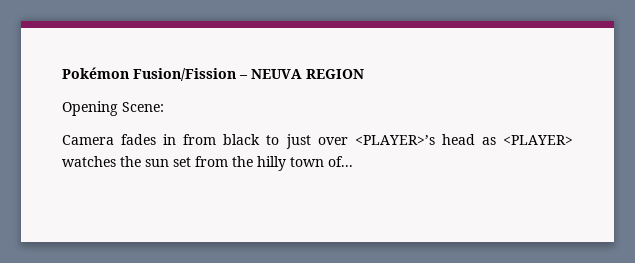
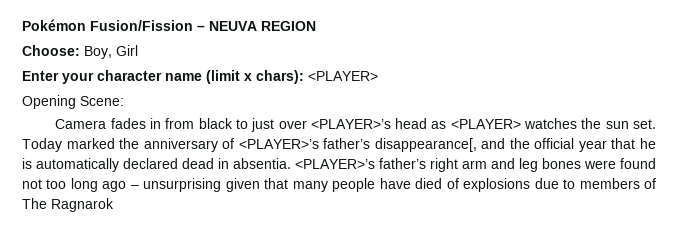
(364, 74) none -> [22,45,138,59] [22,70,378,84] // Choose: Boy, Girl // Enter your character name (limit x chars): <PLAYER>
[173,156,353,171] set from the hilly town of... -> [632,119,656,129] [22,138,657,152] [22,158,656,172] [22,178,657,192] [22,198,114,212] set. Today marked the anniversary of <PLAYER>’s father’s disappearance[, and the official year that he is automatically declared dead in absentia. <PLAYER>’s father’s right arm and leg bones were found not too long ago – unsurprising given that many people have died of explosions due to members of The Ragnarok

